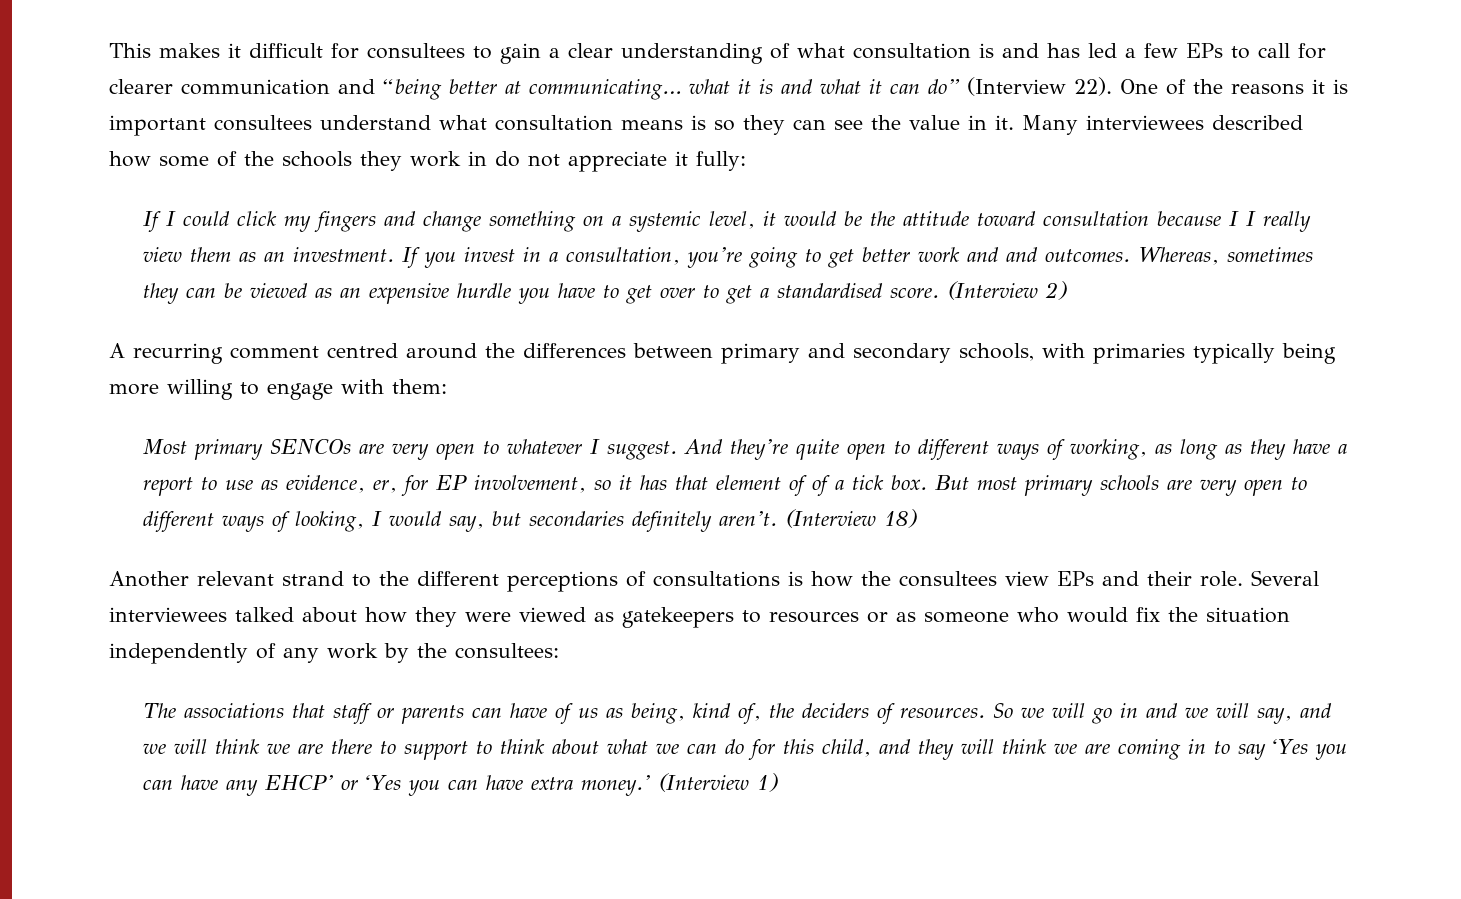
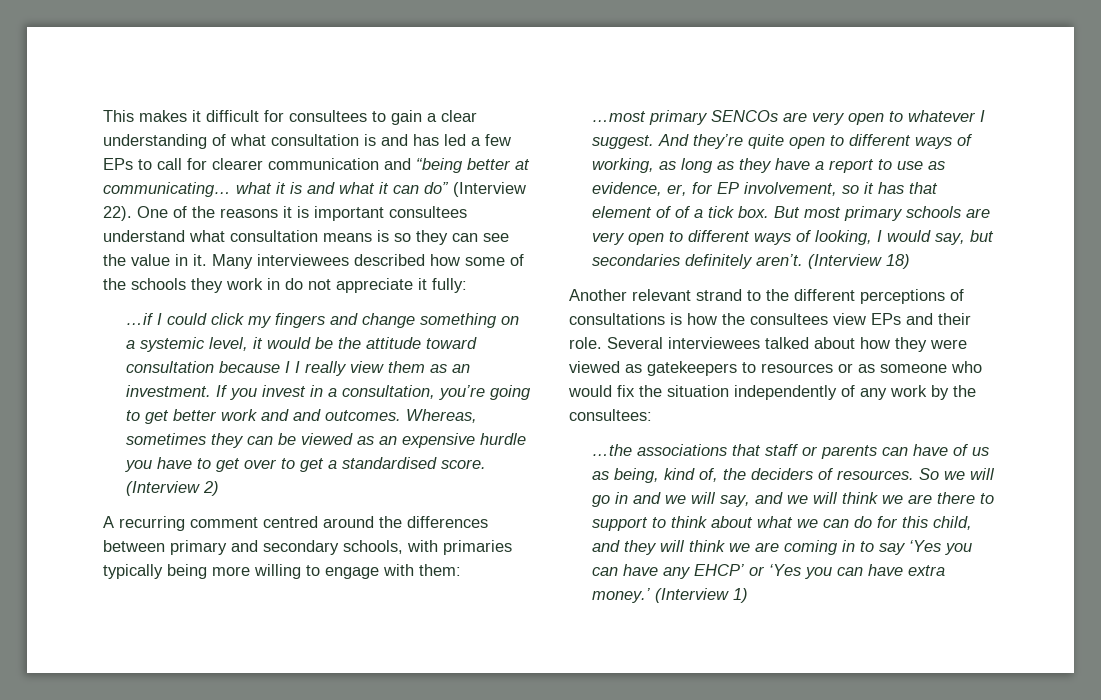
[143,211,162,232] If -> [126,313,155,325] …if
[143,439,188,454] Most -> [592,111,647,122] …most
[143,703,177,718] The -> [592,444,633,456] …the

